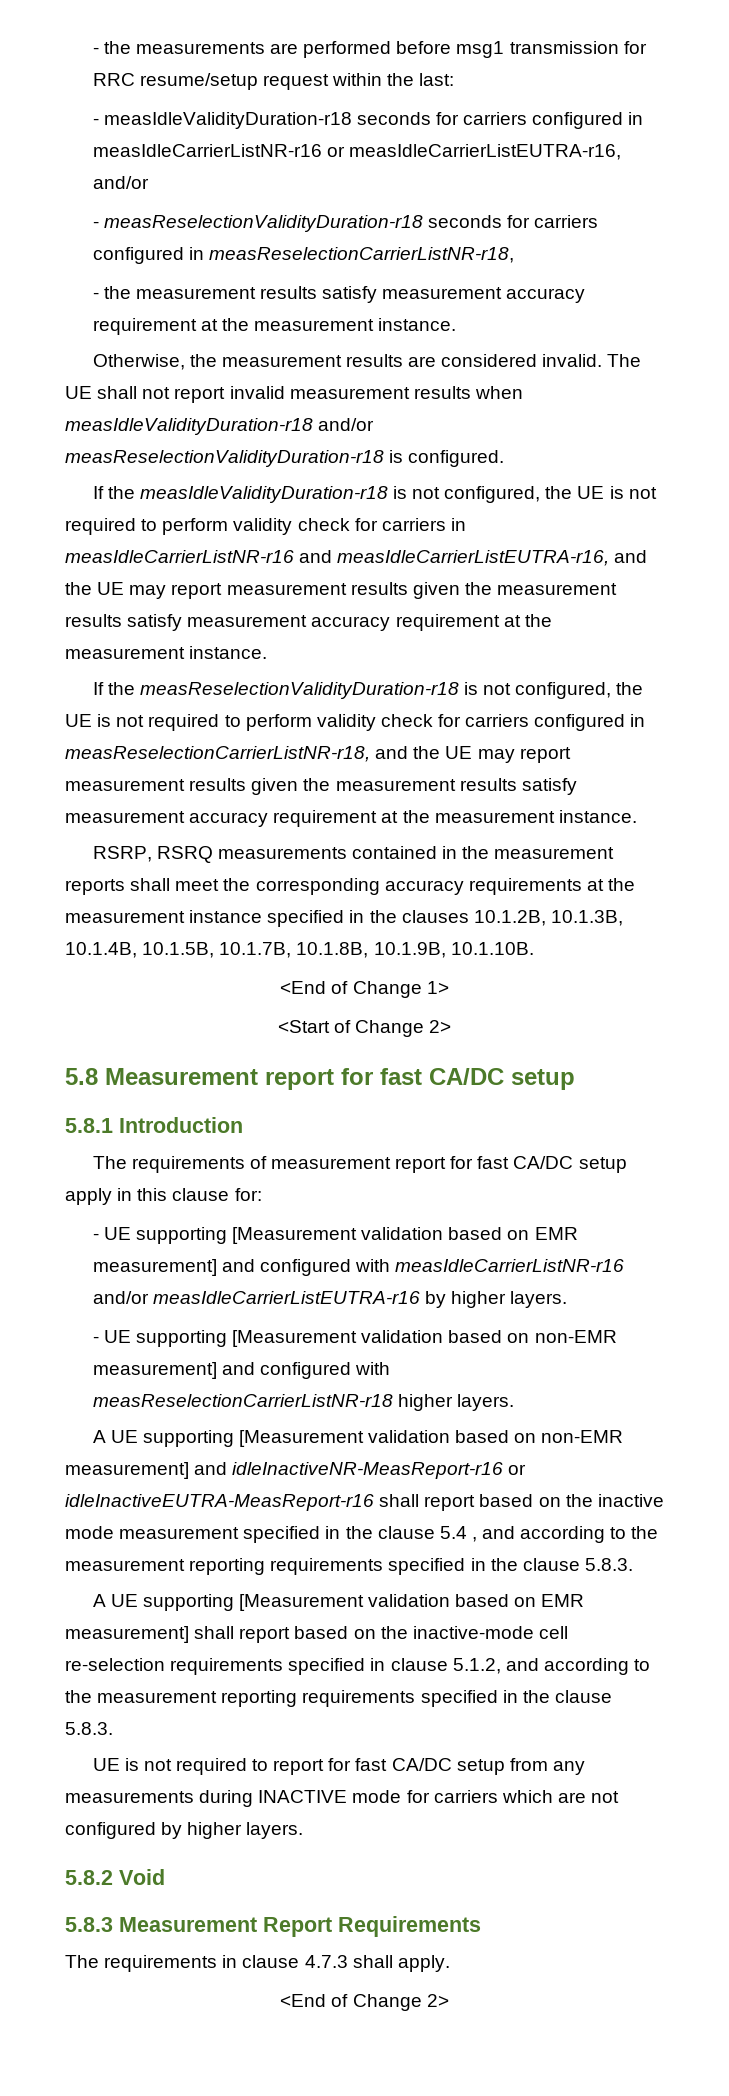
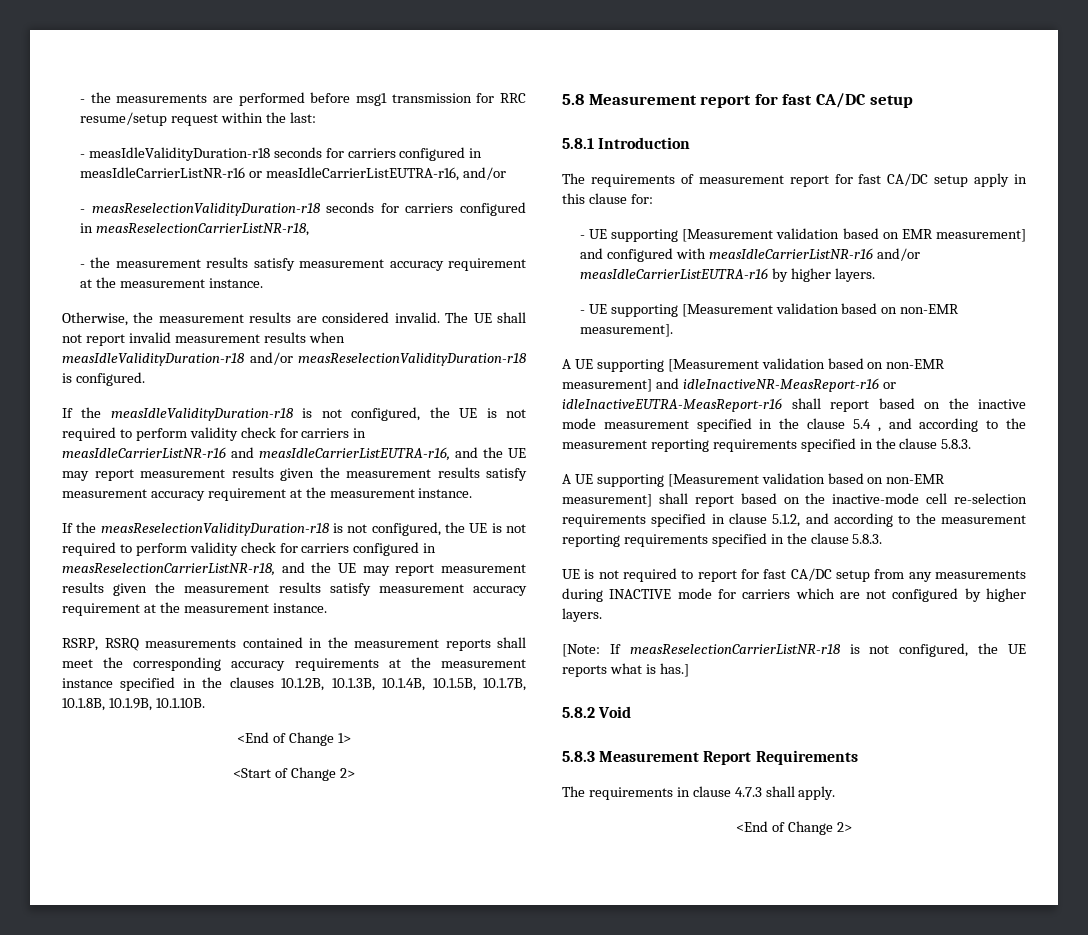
[92,1362,391,1379] [92,1394,514,1411] measurement] and configured with measReselectionCarrierListNR-r18 higher layers. -> [579,324,673,337] measurement].
[541,1594,585,1607] EMR -> [886,474,946,484] non-EMR
(304, 1830) none -> [562,643,1026,657] [562,663,689,677] // [Note: If measReselectionCarrierListNR-r18 is not configured, the UE reports what is has.]

